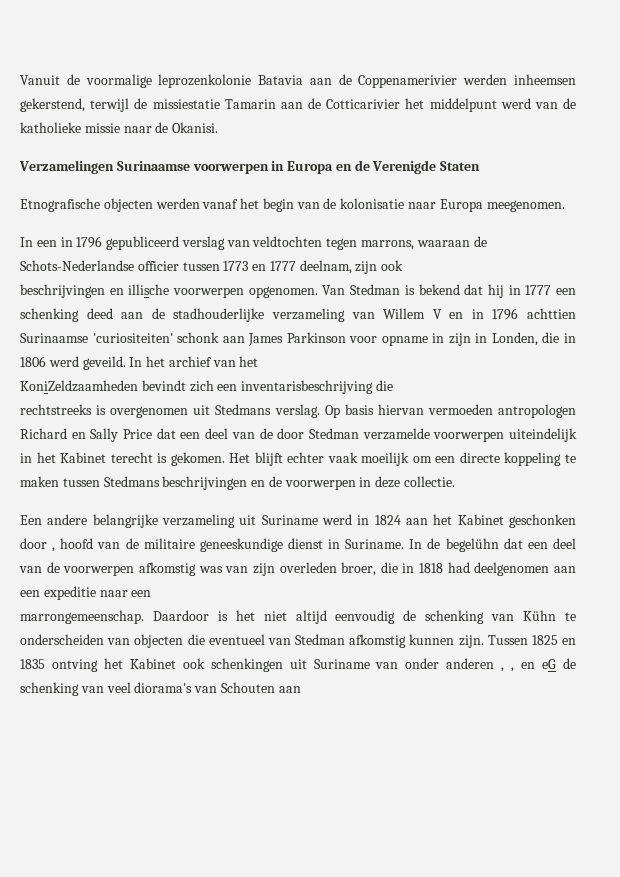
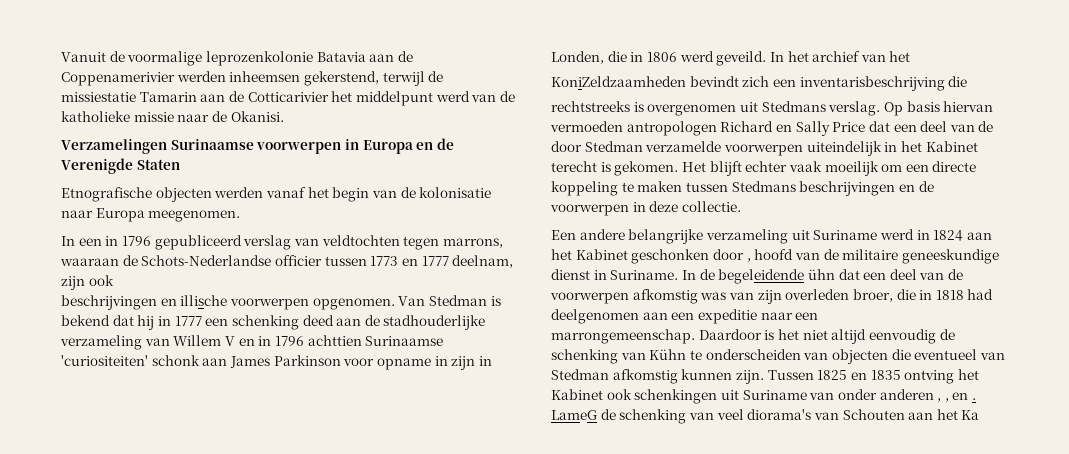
[445,538,499,552] begelühn -> [718,269,835,284] begeleidende ühn
[542,659,557,669] eG -> [972,398,977,400] [551,410,597,420] . LameG
(301, 689) none -> [936,409,980,420] het Ka

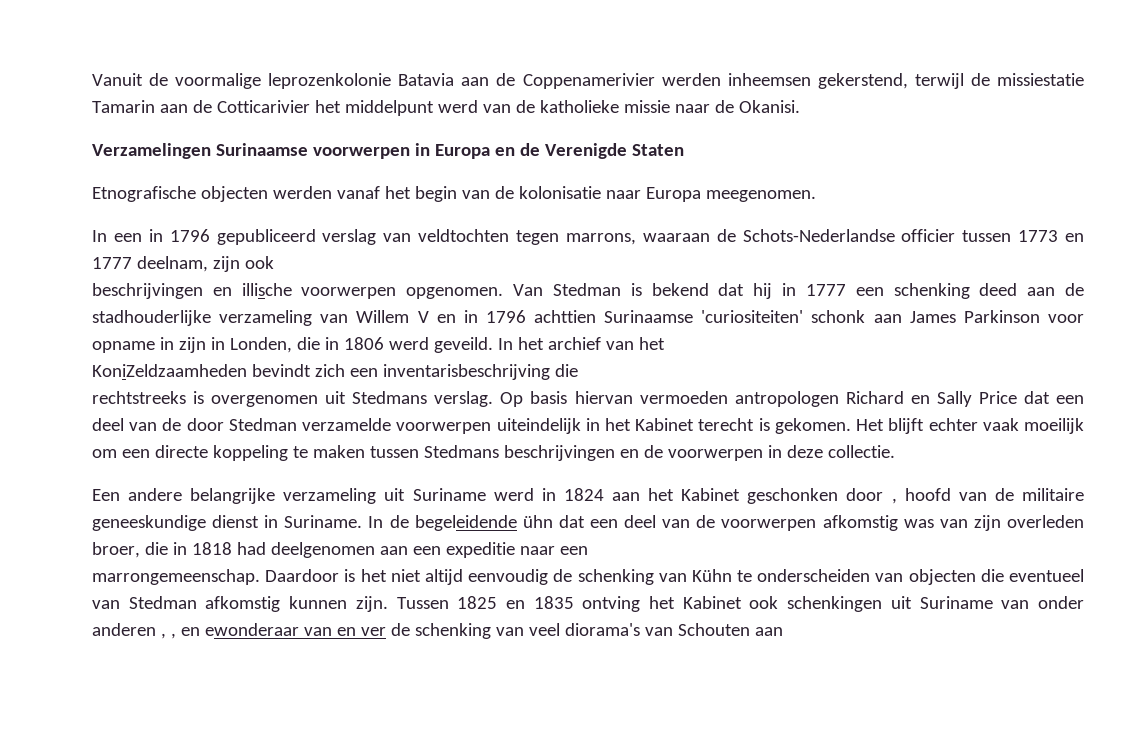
[972,398,977,400] [551,410,597,420] . LameG -> [204,623,386,636] ewonderaar van en ver
[936,409,980,420] het Ka -> (783, 631) none

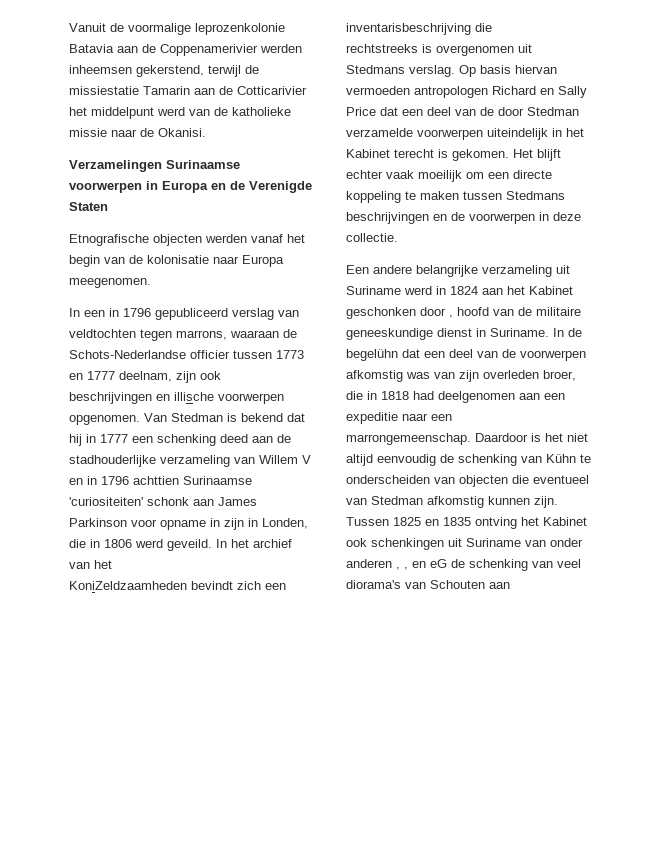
[414,515,553,531] begeleidende ühn -> [346,349,398,361] begelühn
[204,623,386,636] ewonderaar van en ver -> [430,559,447,568] eG

